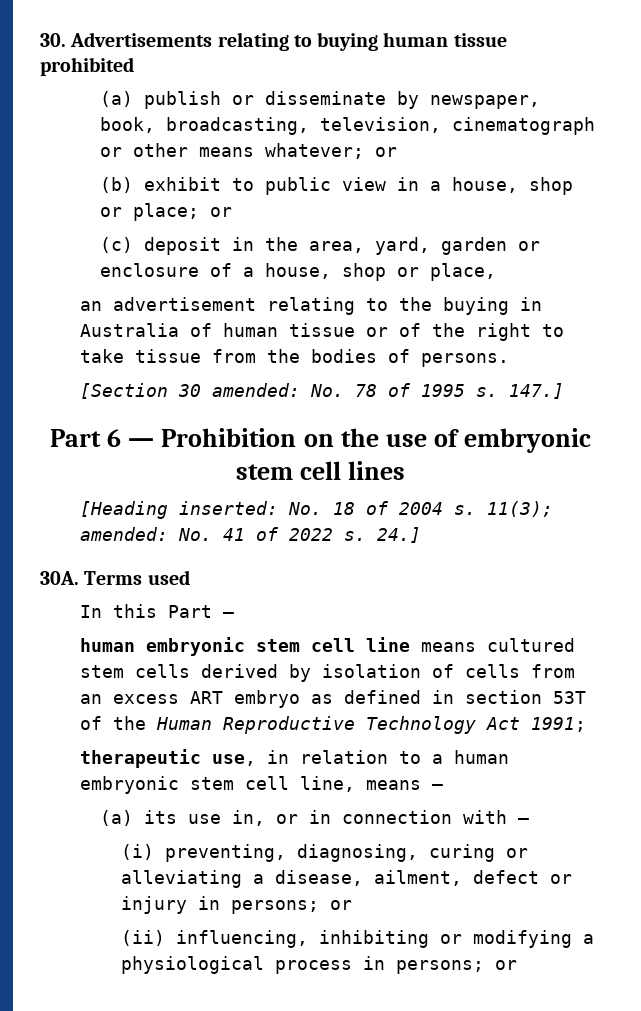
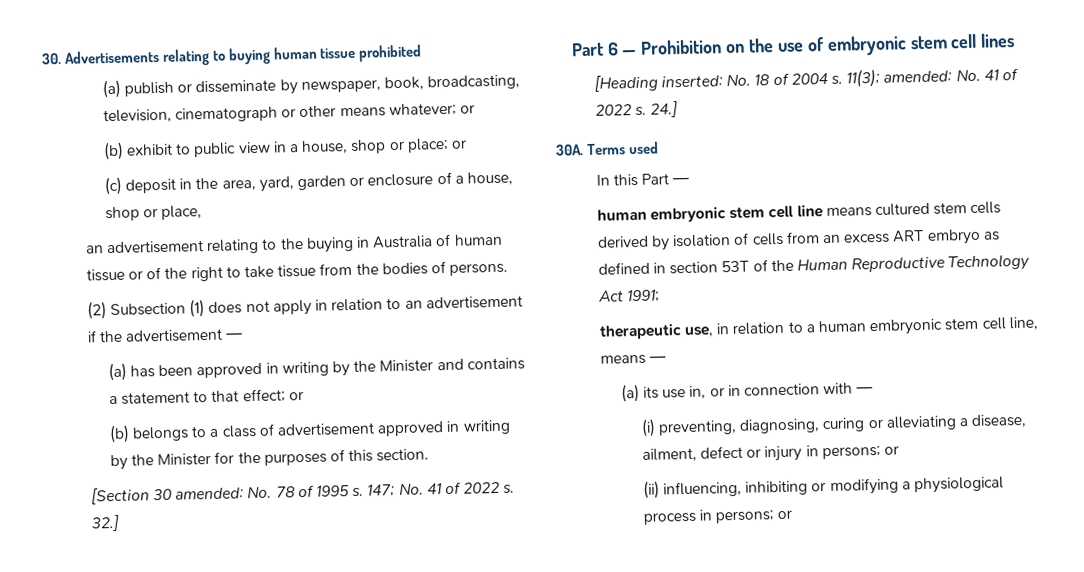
(510, 360) none -> [86,295,523,320] [86,328,244,343] [107,357,525,382] [108,388,304,405] [108,419,511,444] [109,448,430,471] // (2) Subsection (1) does not apply in relation to an advertisement if the advertisement — // (a) has been approved in writing by the Minister and contains a statement to that effect; or // (b) belongs to a class of advertisement approved in writing by the Minister for the purposes of this section.
[509,383,565,399] 147.] -> [367,481,516,497] [90,514,120,532] 147; No. 41 of 2022 s. 32.]

